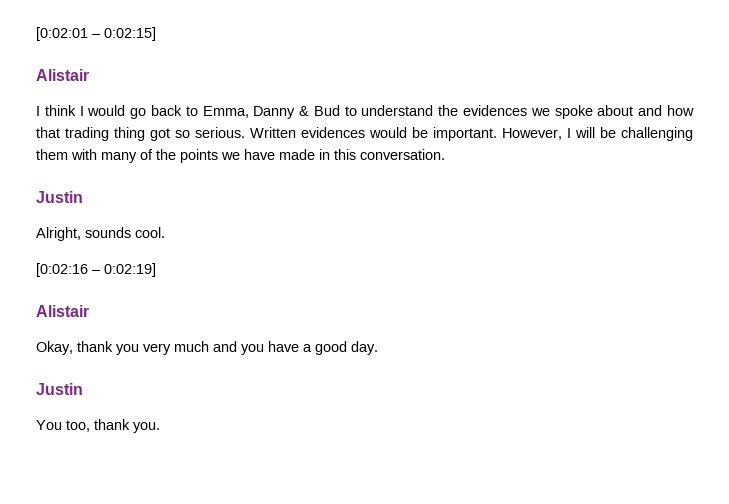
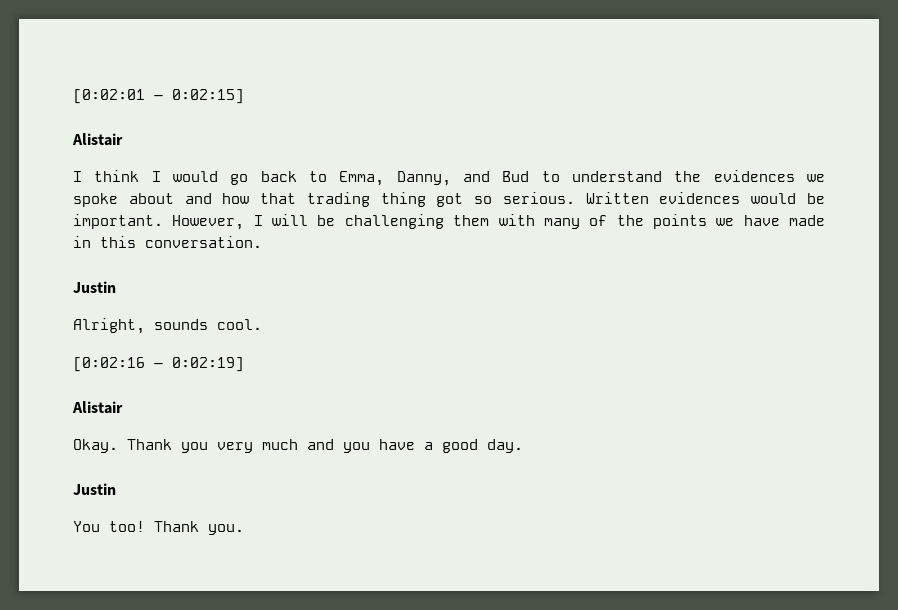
[253,106,310,119] Danny & -> [396,171,490,186] Danny, and
[36,341,113,355] Okay, thank -> [73,439,172,453] Okay. Thank
[66,419,130,432] too, thank -> [109,521,199,532] too! Thank

